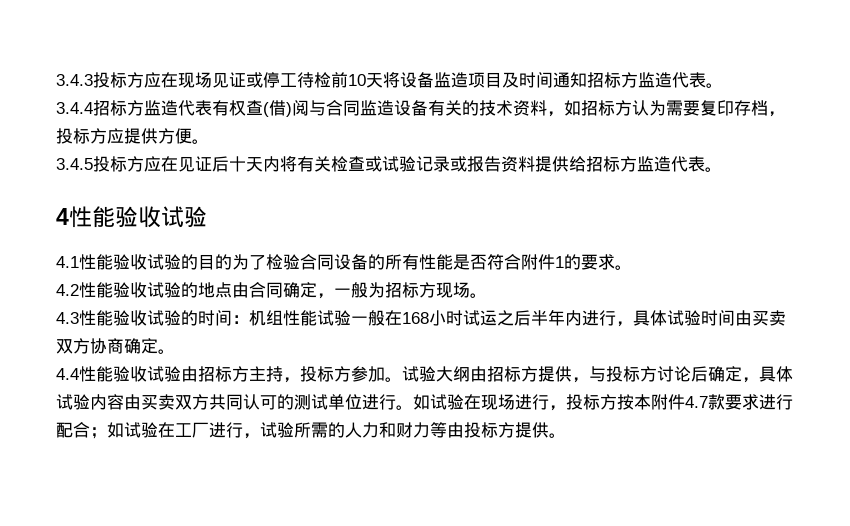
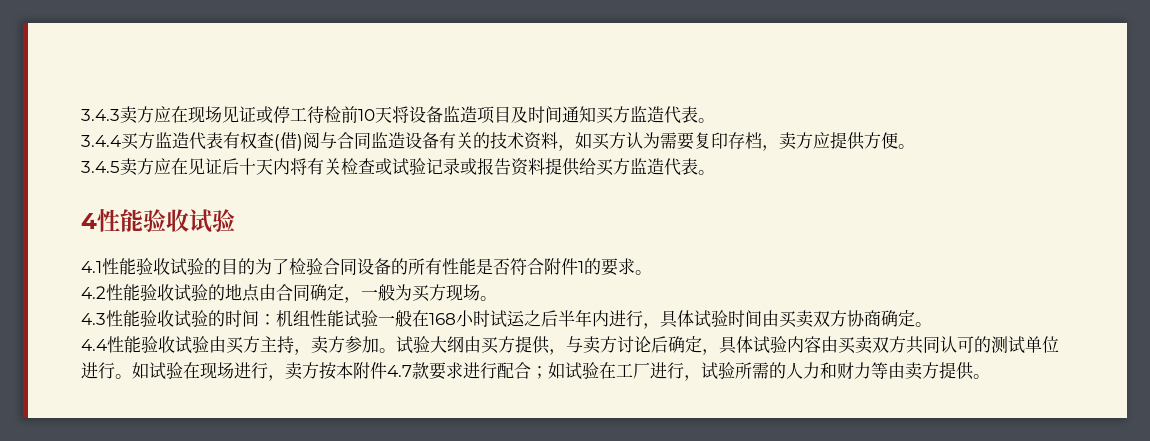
[93,72,127,88] 投标 -> [120,106,137,124] 卖
[587,72,621,88] 招标 -> [596,107,614,124] 买
[93,100,127,116] 招标 -> [121,133,139,150] 买
[581,100,615,116] 招标 -> [592,133,610,150] 买
[56,128,90,144] 投标 -> [779,132,796,150] 卖
[93,156,127,172] 投标 -> [120,158,137,176] 卖
[586,156,620,172] 招标 -> [596,159,614,176] 买
[385,282,419,298] 招标 -> [412,285,430,302] 买
[198,366,232,382] 招标 -> [226,337,244,354] 买
[300,366,334,382] 投标 -> [311,336,328,354] 卖
[487,366,521,382] 招标 -> [481,337,499,354] 买
[606,366,640,382] 投标 -> [583,336,600,354] 卖
[566,394,600,410] 投标 -> [285,362,302,380] 卖
[464,422,498,438] 投标 -> [905,362,922,380] 卖

